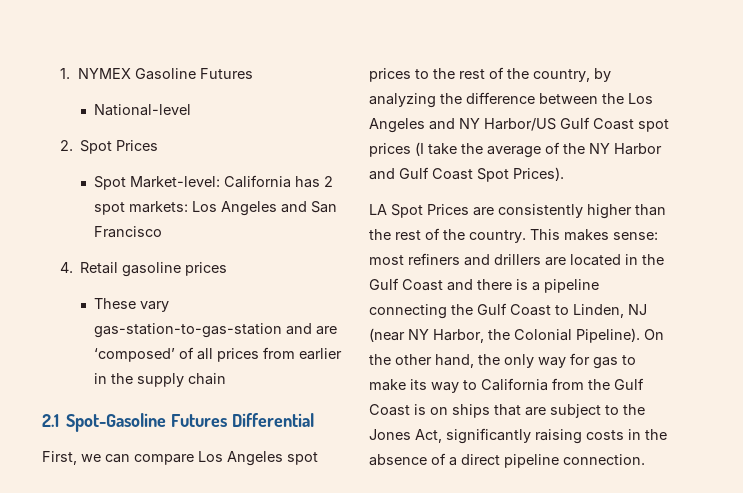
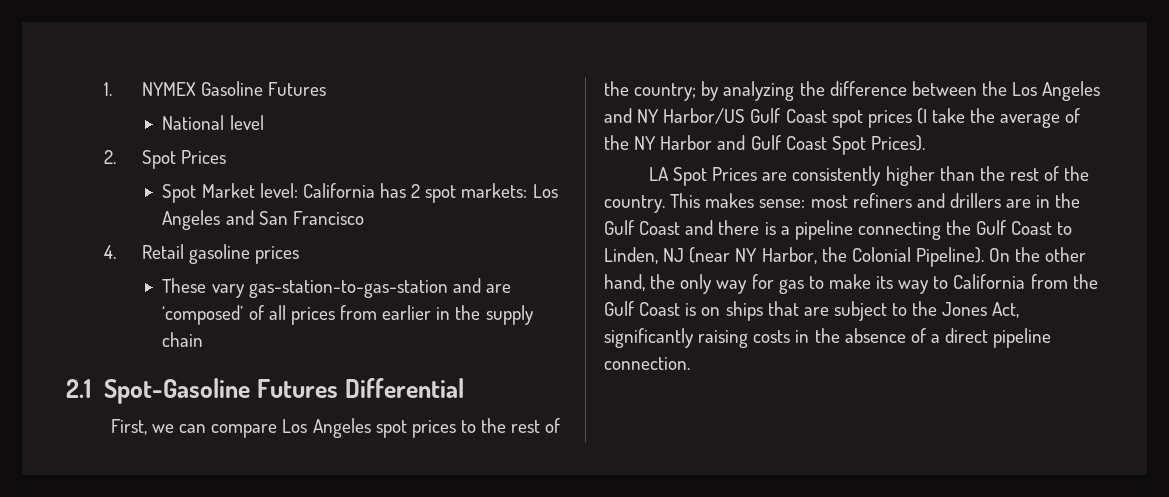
[93,104,191,116] National-level -> [162,115,264,130] National level
[129,176,220,188] Market-level: -> [201,183,298,198] Market level:
[533,69,590,82] country, -> [634,83,697,101] country;
[570,254,621,266] located -> (1032, 203) none

